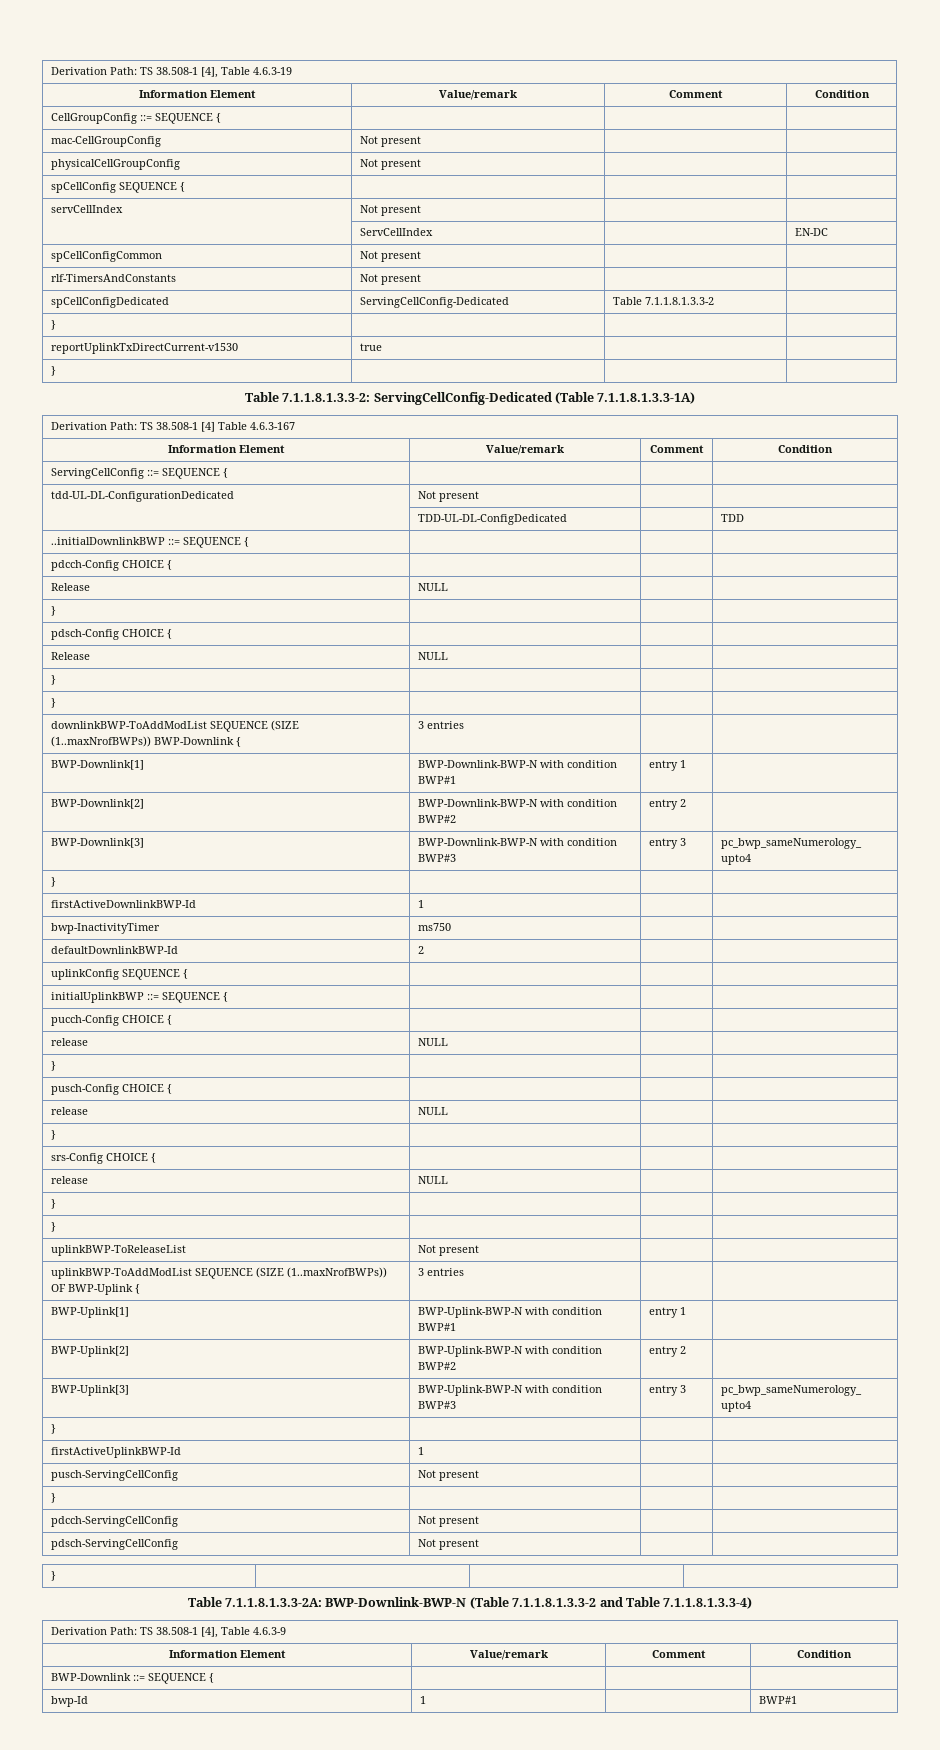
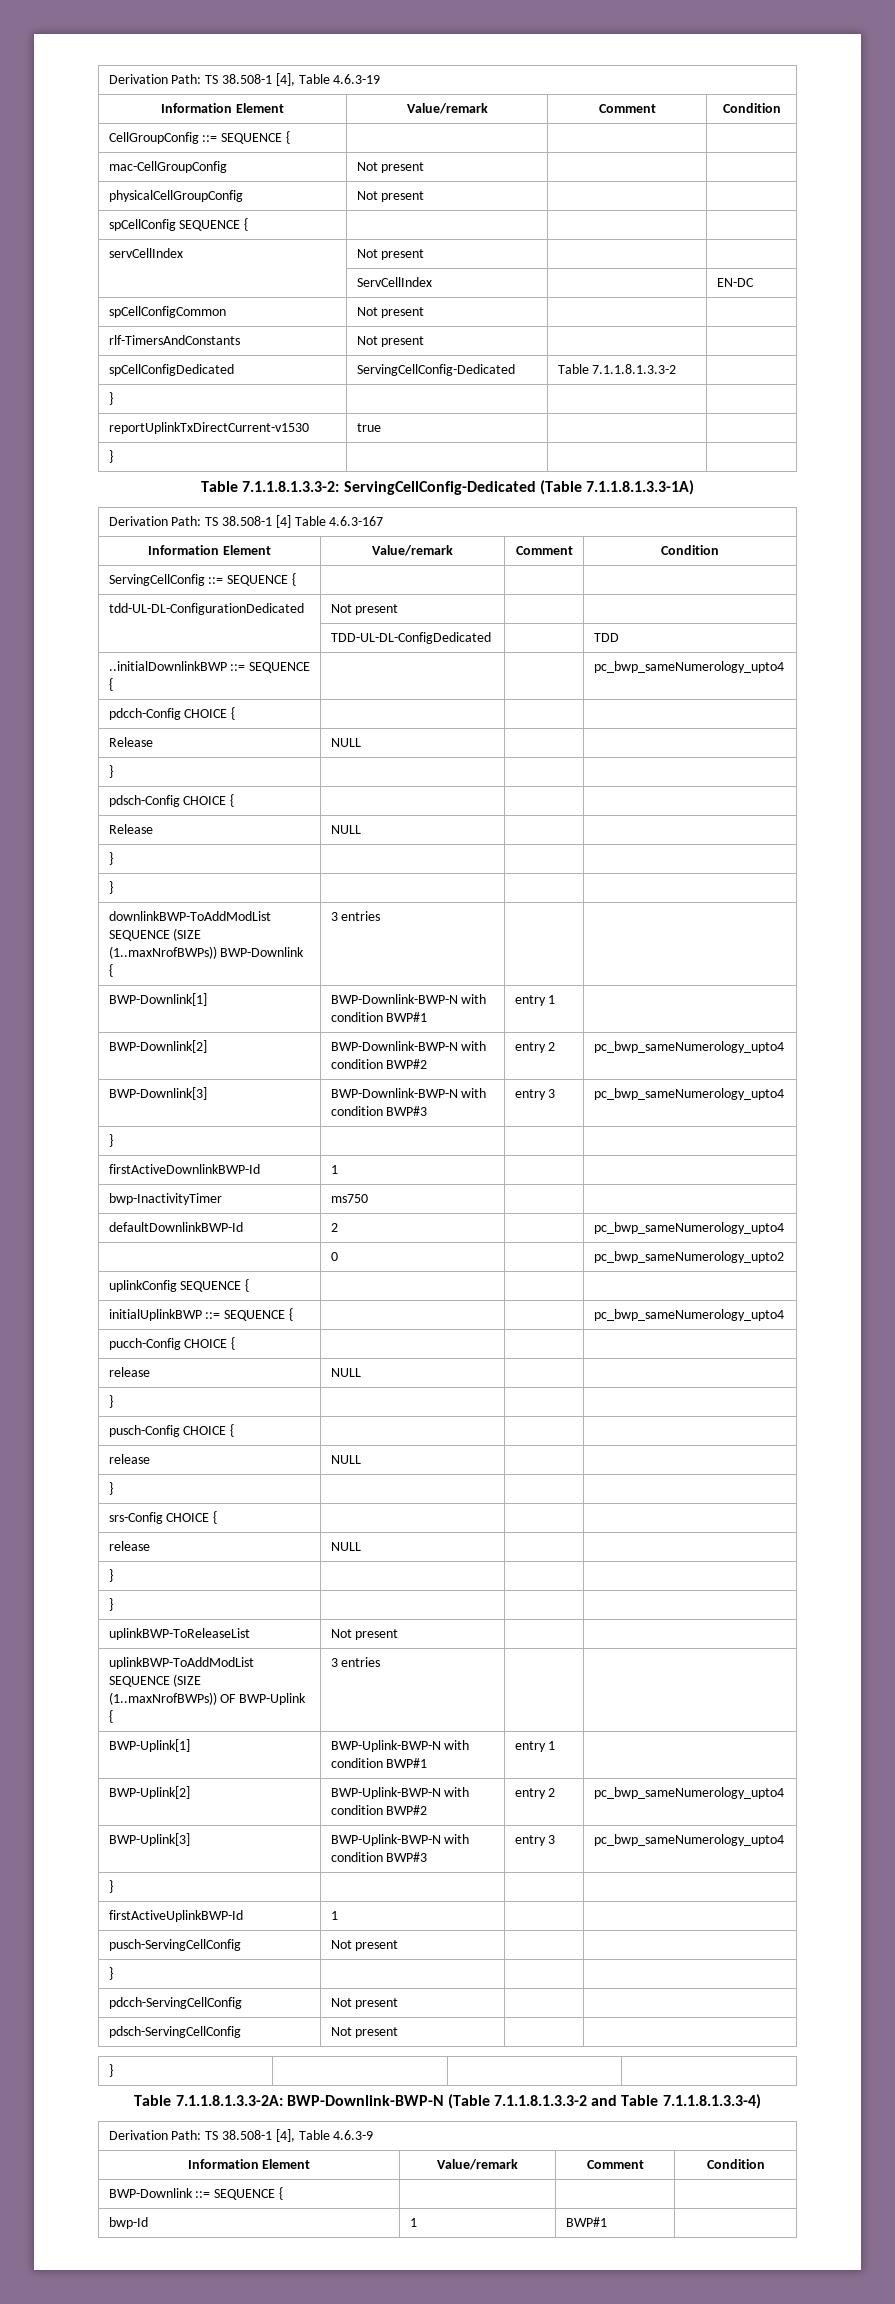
(250, 542) none -> [593,661,784,673] pc_bwp_sameNumerology_upto4
(687, 803) none -> [593,1041,784,1053] pc_bwp_sameNumerology_upto4
(425, 950) none -> [593,1222,784,1234] [330,1252,338,1261] [593,1251,784,1263] pc_bwp_sameNumerology_upto4 // | 0 | | pc_bwp_sameNumerology_upto2
(229, 997) none -> [593,1309,784,1321] pc_bwp_sameNumerology_upto4
(687, 1350) none -> [593,1787,784,1799] pc_bwp_sameNumerology_upto4
[759,1696,798,1704] | BWP#1 -> [565,2217,607,2227] BWP#1 |

